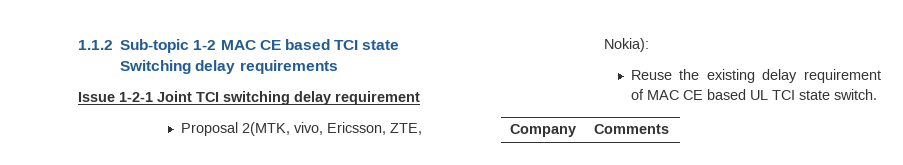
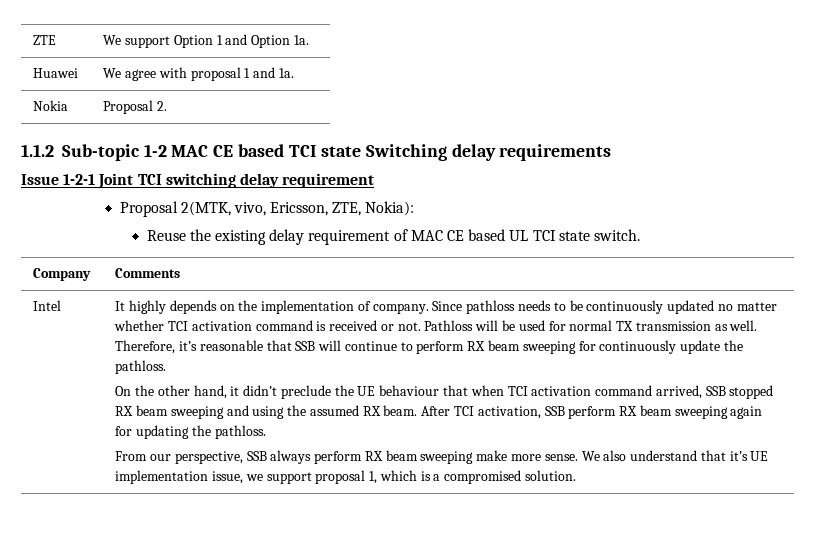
(78, 45) none -> [33,35,57,45] [103,34,309,48] [33,68,79,78] [103,67,294,81] [33,100,69,111] [103,100,168,114] ZTE | We support Option 1 and Option 1a. // Huawei | We agree with proposal 1 and 1a. // Nokia | Proposal 2. //
(669, 129) none -> [33,300,62,311] [115,300,777,314] [114,320,758,331] [115,340,743,354] [115,360,167,374] [115,385,774,399] [115,405,763,419] [115,425,266,439] [115,450,769,464] [115,470,577,484] // Intel | It highly depends on the implementation of company. Since pathloss needs to be continuously updated no matter whether TCI activation command is received or not. Pathloss will be used for normal TX transmission as well. Therefore, it’s reasonable that SSB will continue to perform RX beam sweeping for continuously update the pathloss. // On the other hand, it didn’t preclude the UE behaviour that when TCI activation command arrived, SSB stopped RX beam sweeping and using the assumed RX beam. After TCI activation, SSB perform RX beam sweeping again for updating the pathloss. // From our perspective, SSB always perform RX beam sweeping make more sense. We also understand that it’s UE implementation issue, we support proposal 1, which is a compromised solution.

